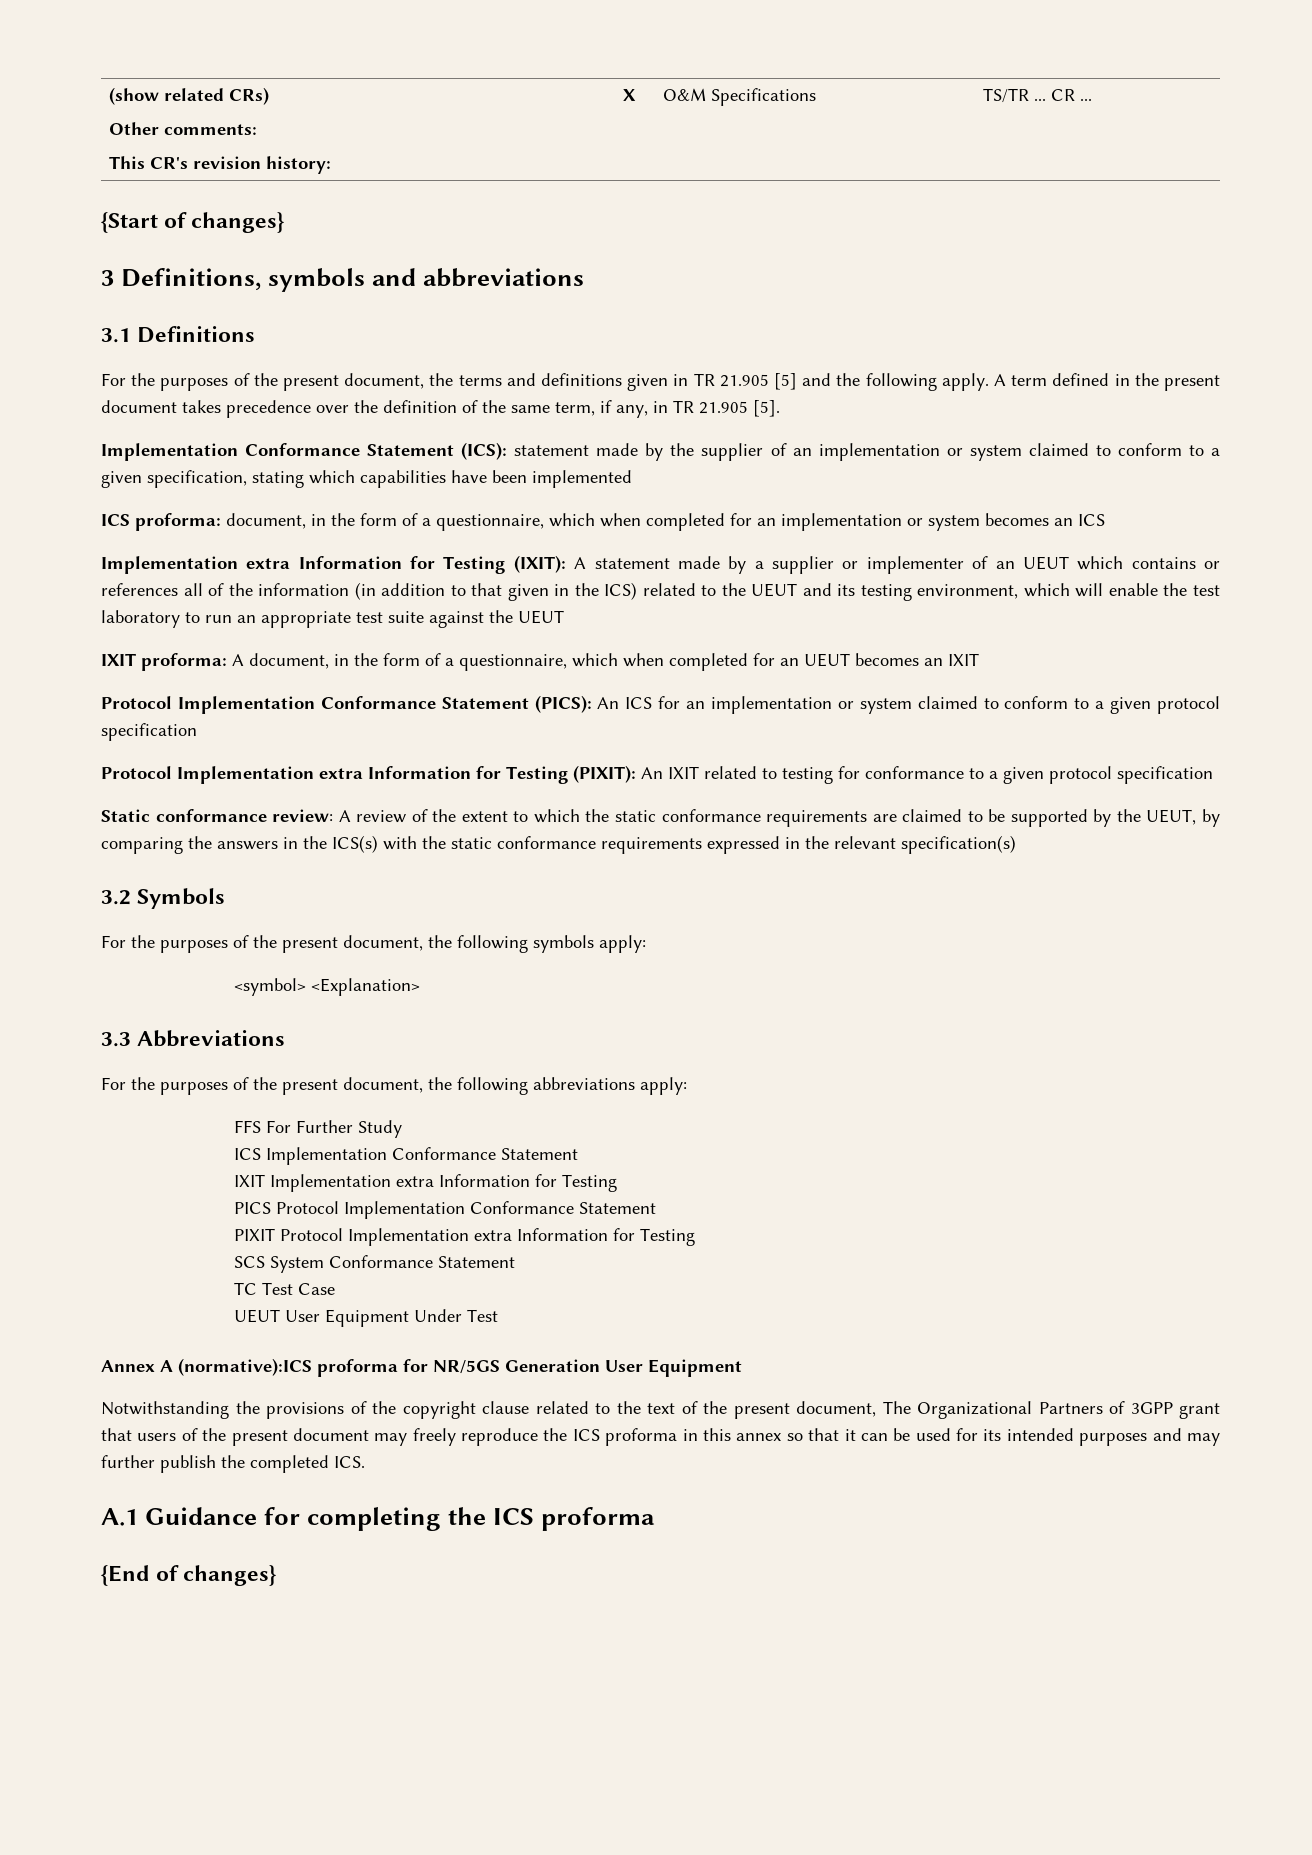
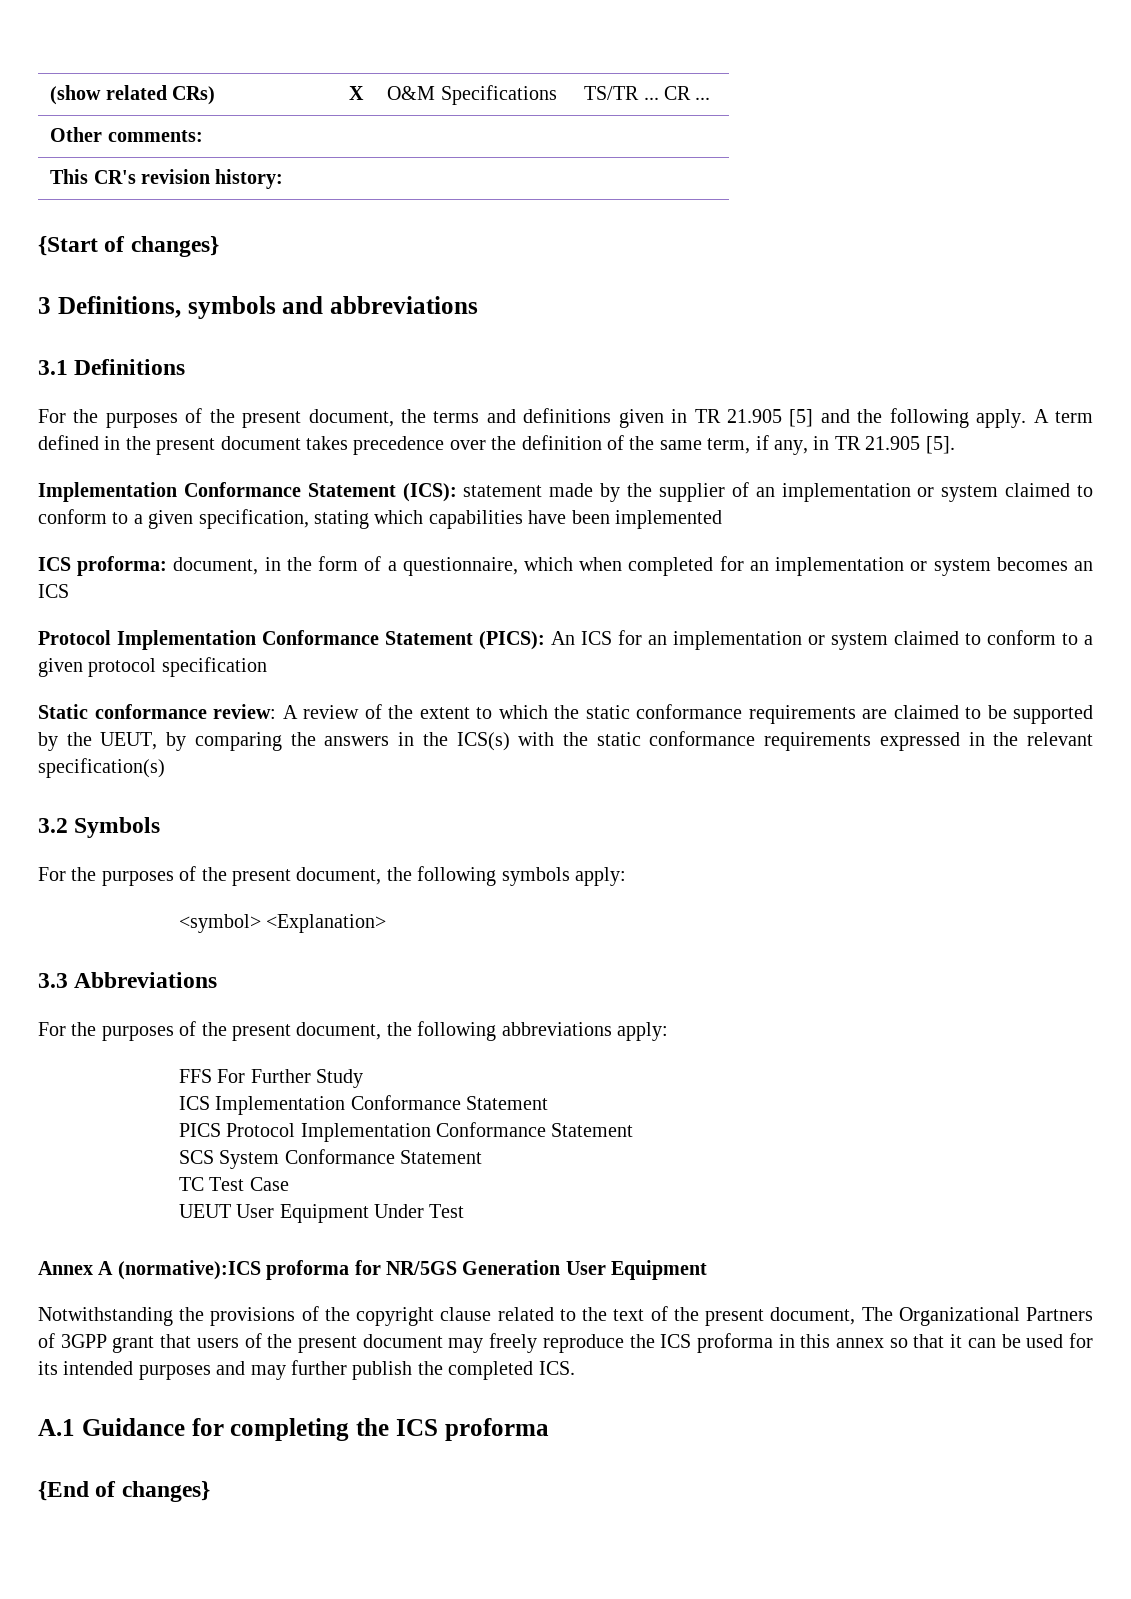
[101,555,1220,574] [101,582,1220,601] [101,610,564,628] [101,653,979,671] // Implementation extra Information for Testing (IXIT): A statement made by a supplier or implementer of an UEUT which contains or references all of the information (in addition to that given in the ICS) related to the UEUT and its testing environment, which will enable the test laboratory to run an appropriate test suite against the UEUT // IXIT proforma: A document, in the form of a questionnaire, which when completed for an UEUT becomes an IXIT -> (69, 591) none
[101,765,1213,784] // Protocol Implementation extra Information for Testing (PIXIT): An IXIT related to testing for conformance to a given protocol specification -> (267, 667) none
[233,1174,617,1192] // IXIT Implementation extra Information for Testing -> (549, 1103) none
[233,1228,695,1246] // PIXIT Protocol Implementation extra Information for Testing -> (634, 1130) none

